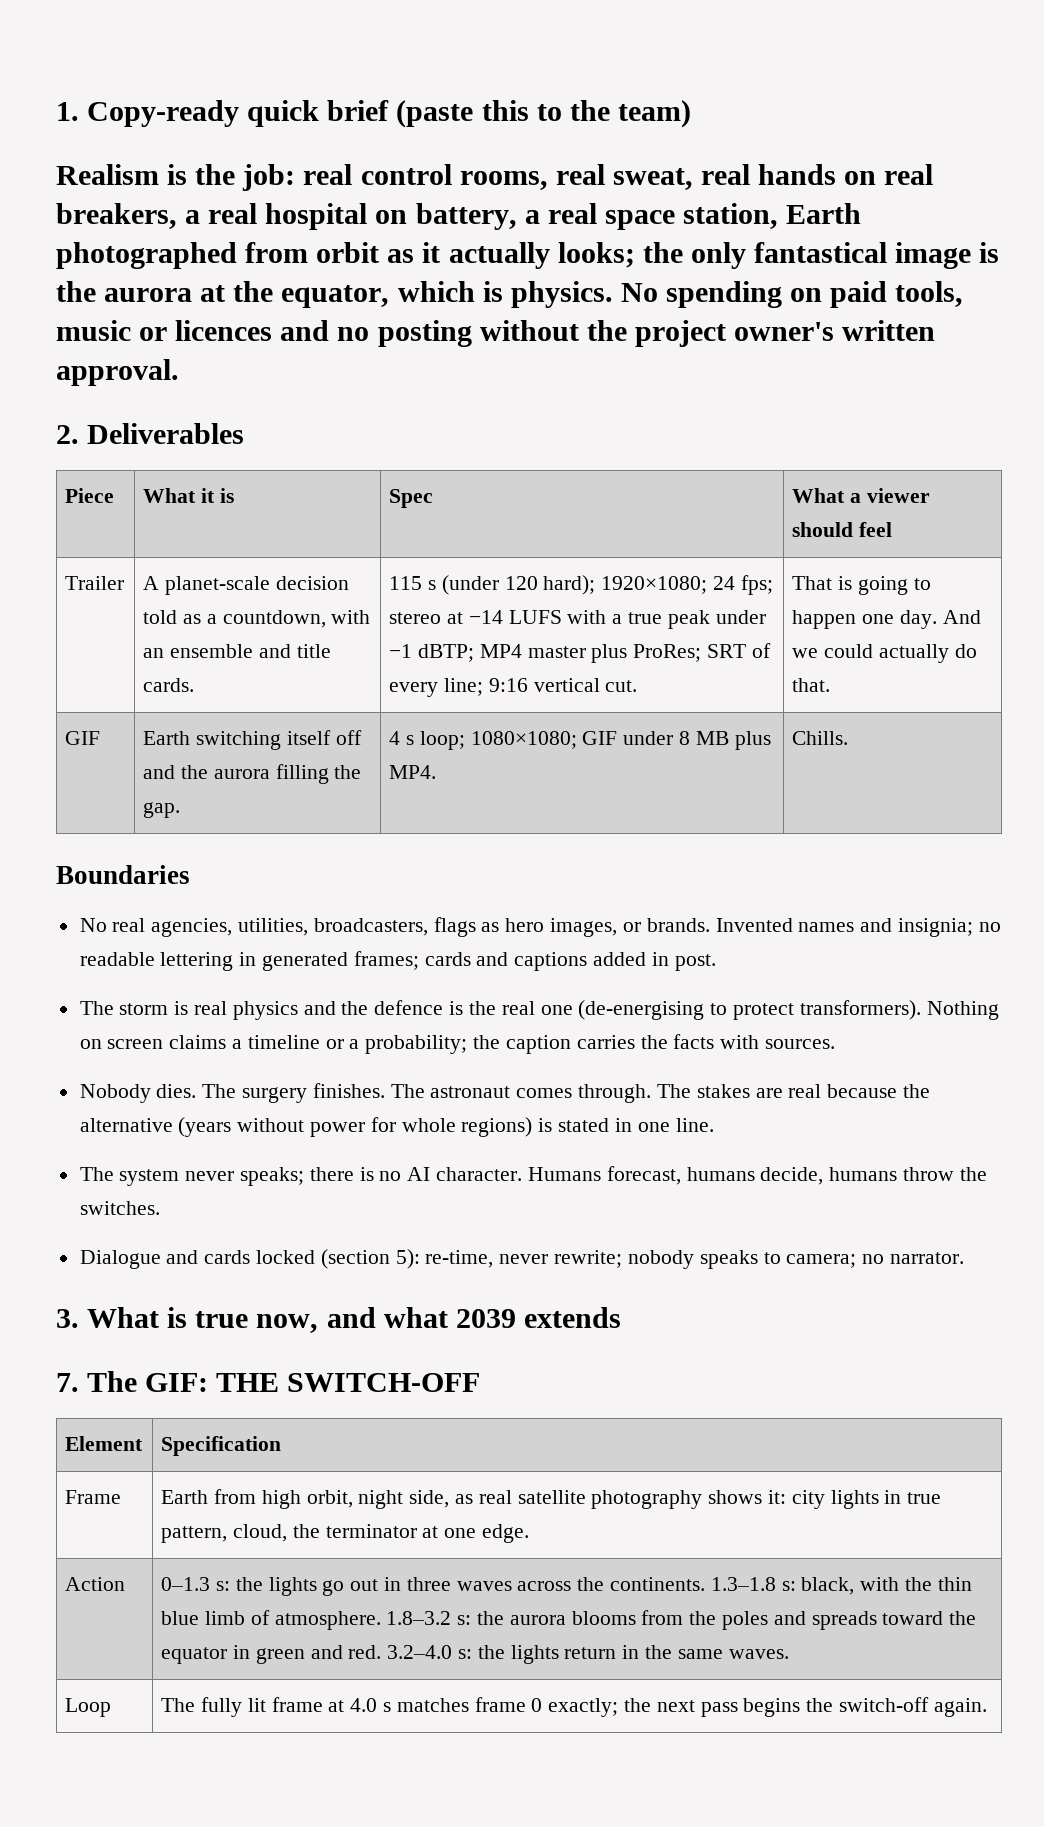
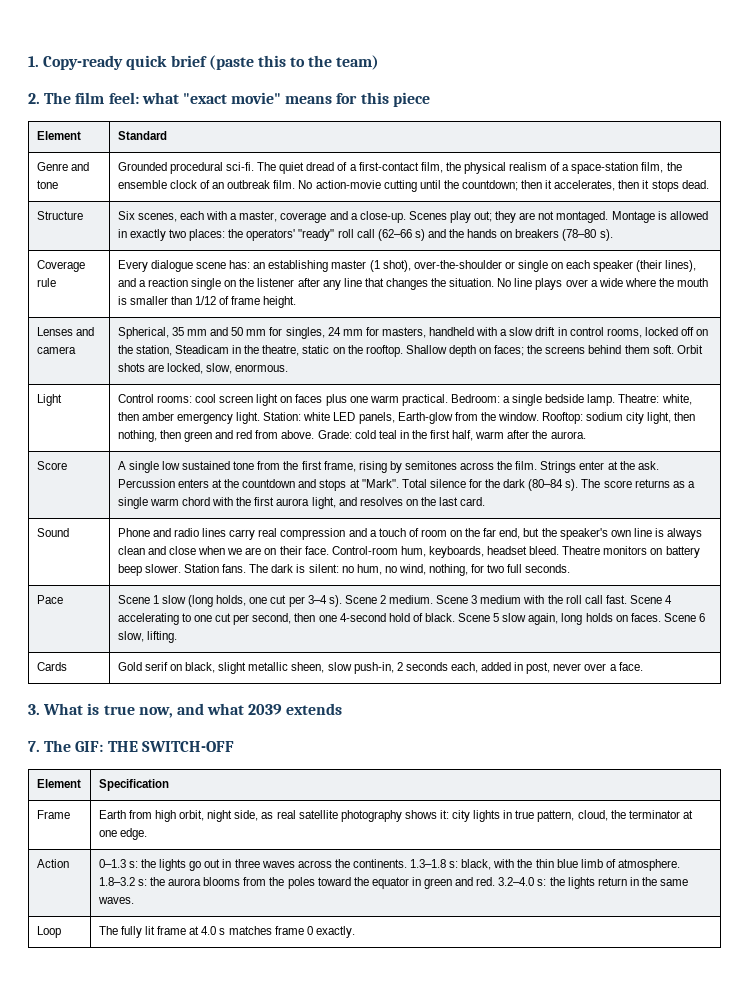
[56,164,934,191] [56,203,862,230] [56,242,1000,269] [56,281,964,308] [56,320,936,347] [56,359,179,386] [56,423,245,444] [65,488,115,503] [143,488,234,503] [389,489,434,508] [792,488,930,503] [792,522,893,537] [65,576,125,590] [143,576,349,595] [143,610,371,628] [143,644,331,658] [143,678,195,692] [389,575,773,595] [389,610,766,629] [389,643,771,663] [389,678,638,697] [792,576,931,595] [792,610,981,629] [792,644,977,663] [792,678,831,692] [65,731,101,745] [143,730,362,750] [143,764,362,784] [143,802,181,818] [389,731,771,750] [389,765,437,779] [792,731,849,745] [56,865,190,884] [79,917,1001,937] [79,951,716,971] [79,1000,999,1020] [79,1034,835,1054] [79,1083,930,1103] [79,1117,714,1137] [79,1166,987,1186] [79,1201,160,1215] [79,1249,964,1269] Realism is the job: real control rooms, real sweat, real hands on real breakers, a real hospital on battery, a real space station, Earth photographed from orbit as it actually looks; the only fantastical image is the aurora at the equator, which is physics. No spending on paid tools, music or licences and no posting without the project owner's written approval. // 2. Deliverables // Piece | What it is | Spec | What a viewer should feel // Trailer | A planet-scale decision told as a countdown, with an ensemble and title cards. | 115 s (under 120 hard); 1920×1080; 24 fps; stereo at −14 LUFS with a true peak under −1 dBTP; MP4 master plus ProRes; SRT of every line; 9:16 vertical cut. | That is going to happen one day. And we could actually do that. // GIF | Earth switching itself off and the aurora filling the gap. | 4 s loop; 1080×1080; GIF under 8 MB plus MP4. | Chills. // Boundaries // No real agencies, utilities, broadcasters, flags as hero images, or brands. Invented names and insignia; no readable lettering in generated frames; cards and captions added in post. // The storm is real physics and the defence is the real one (de-energising to protect transformers). Nothing on screen claims a timeline or a probability; the caption carries the facts with sources. // Nobody dies. The surgery finishes. The astronaut comes through. The stakes are real because the alternative (years without power for whole regions) is stated in one line. // The system never speaks; there is no AI character. Humans forecast, humans decide, humans throw the switches. // Dialogue and cards locked (section 5): re-time, never rewrite; nobody speaks to camera; no narrator. -> [28,92,430,107] [36,131,81,140] [117,131,167,140] [36,162,89,171] [36,180,58,189] [117,162,682,174] [117,180,709,192] [36,211,83,220] [117,211,708,223] [117,229,613,241] [36,260,85,272] [36,278,56,287] [117,260,697,272] [117,278,709,290] [117,296,297,308] [36,327,94,336] [36,346,76,354] [117,327,709,339] [117,345,703,357] [117,363,289,374] [36,394,62,406] [117,394,692,406] [117,412,696,424] [117,430,586,442] [36,461,67,470] [117,461,659,473] [117,479,695,491] [117,497,486,509] [36,528,69,537] [117,528,703,540] [117,546,700,558] [117,564,571,576] [36,595,63,604] [117,595,673,607] [117,613,706,625] [117,631,177,643] [36,662,67,671] [117,662,643,674] 2. The film feel: what "exact movie" means for this piece // Element | Standard // Genre and tone | Grounded procedural sci-fi. The quiet dread of a first-contact film, the physical realism of a space-station film, the ensemble clock of an outbreak film. No action-movie cutting until the countdown; then it accelerates, then it stops dead. // Structure | Six scenes, each with a master, coverage and a close-up. Scenes play out; they are not montaged. Montage is allowed in exactly two places: the operators' "ready" roll call (62–66 s) and the hands on breakers (78–80 s). // Coverage rule | Every dialogue scene has: an establishing master (1 shot), over-the-shoulder or single on each speaker (their lines), and a reaction single on the listener after any line that changes the situation. No line plays over a wide where the mouth is smaller than 1/12 of frame height. // Lenses and camera | Spherical, 35 mm and 50 mm for singles, 24 mm for masters, handheld with a slow drift in control rooms, locked off on the station, Steadicam in the theatre, static on the rooftop. Shallow depth on faces; the screens behind them soft. Orbit shots are locked, slow, enormous. // Light | Control rooms: cool screen light on faces plus one warm practical. Bedroom: a single bedside lamp. Theatre: white, then amber emergency light. Station: white LED panels, Earth-glow from the window. Rooftop: sodium city light, then nothing, then green and red from above. Grade: cold teal in the first half, warm after the aurora. // Score | A single low sustained tone from the first frame, rising by semitones across the film. Strings enter at the ask. Percussion enters at the countdown and stops at "Mark". Total silence for the dark (80–84 s). The score returns as a single warm chord with the first aurora light, and resolves on the last card. // Sound | Phone and radio lines carry real compression and a touch of room on the far end, but the speaker's own line is always clean and close when we are on their face. Control-room hum, keyboards, headset bleed. Theatre monitors on battery beep slower. Station fans. The dark is silent: no hum, no wind, nothing, for two full seconds. // Pace | Scene 1 slow (long holds, one cut per 3–4 s). Scene 2 medium. Scene 3 medium with the roll call fast. Scene 4 accelerating to one cut per second, then one 4-second hold of black. Scene 5 slow again, long holds on faces. Scene 6 slow, lifting. // Cards | Gold serif on black, slight metallic sheen, slow push-in, 2 seconds each, added in post, never over a face.
[773,1611,877,1630] and spreads -> (315, 883) none
[548,1697,987,1717] exactly; the next pass begins the switch-off again. -> [315,926,355,938] exactly.

